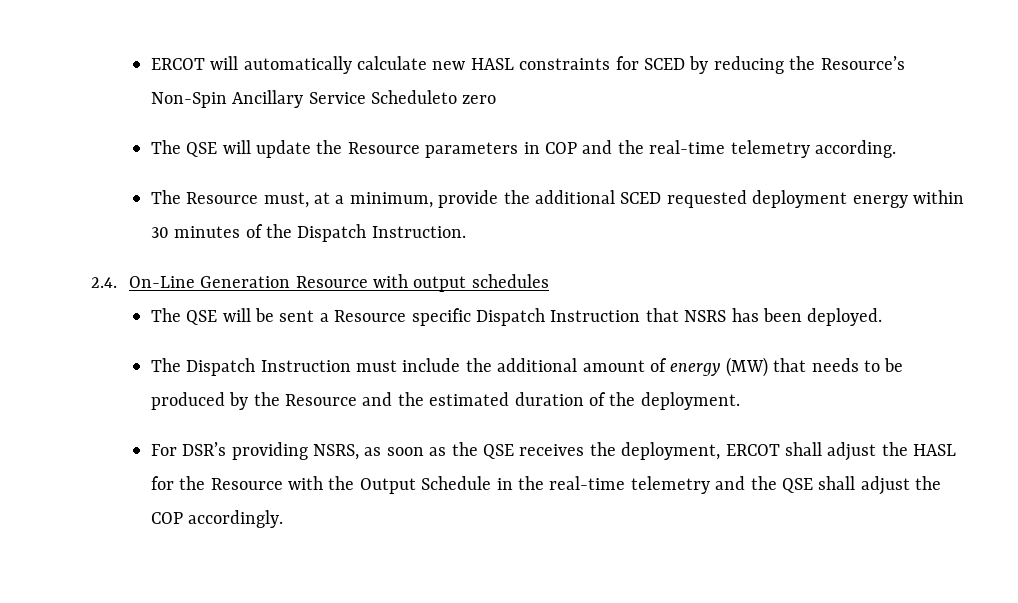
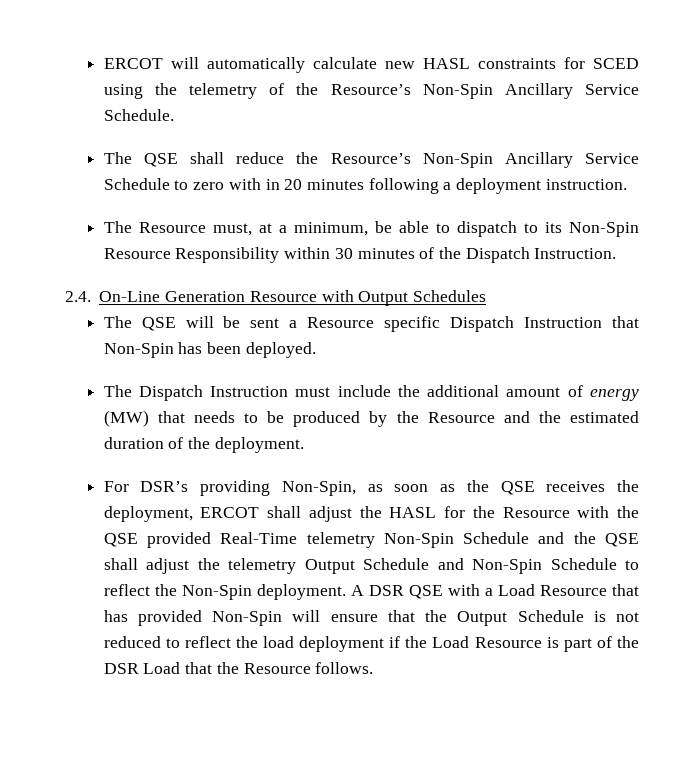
[689,56,905,74] [150,90,497,108] [150,140,896,158] by reducing the Resource’s Non-Spin Ancillary Service Scheduleto zero // The QSE will update the Resource parameters in COP and the real-time telemetry according. -> [103,83,639,99] [103,109,174,121] [103,152,639,168] [103,178,627,194] using the telemetry of the Resource’s Non-Spin Ancillary Service Schedule. // The QSE shall reduce the Resource’s Non-Spin Ancillary Service Schedule to zero with in 20 minutes following a deployment instruction.
[438,190,908,208] provide the additional SCED requested deployment energy -> [374,221,639,237] [103,247,280,263] be able to dispatch to its Non-Spin Resource Responsibility
[413,274,549,292] output schedules -> [358,290,487,306] Output Schedules
[684,310,727,322] NSRS -> [103,343,174,358] Non-Spin
[312,444,359,460] NSRS, -> [281,481,356,496] Non-Spin,
[359,476,710,494] Output Schedule in the real-time telemetry -> [103,532,530,548] QSE provided Real-Time telemetry Non-Spin Schedule
[150,510,284,528] COP accordingly. -> [228,558,639,574] [103,584,640,600] [103,610,639,626] [103,636,640,652] [103,662,374,674] telemetry Output Schedule and Non-Spin Schedule to reflect the Non-Spin deployment. A DSR QSE with a Load Resource that has provided Non-Spin will ensure that the Output Schedule is not reduced to reflect the load deployment if the Load Resource is part of the DSR Load that the Resource follows.

